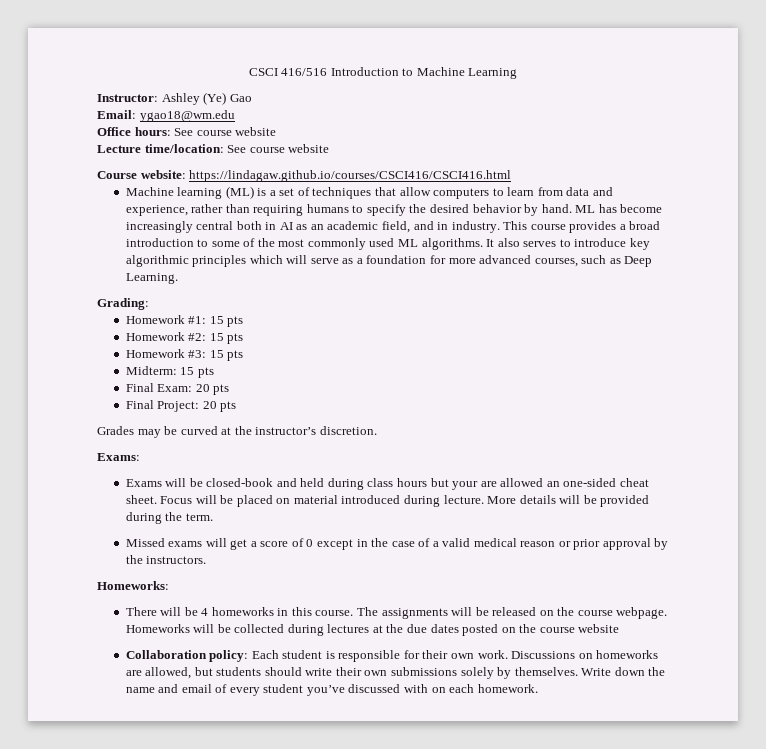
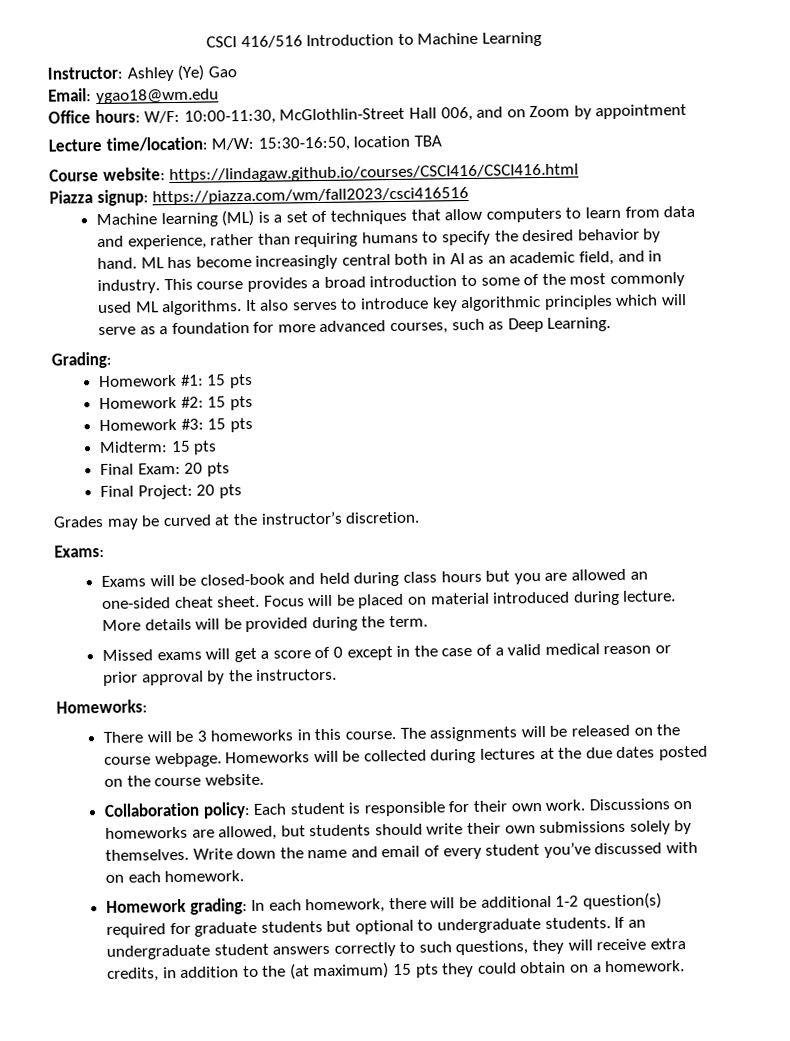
[174,127,277,136] [97,144,330,153] See course website // Lecture time/location: See course website -> [144,103,688,125] [48,135,442,152] W/F: 10:00-11:30, McGlothlin-Street Hall 006, and on Zoom by appointment // Lecture time/location: M/W: 15:30-16:50, location TBA
(512, 176) none -> [49,186,470,207] // Piazza signup: https://piazza.com/wm/fall2023/csci416516
[452,481,479,490] your -> [513,573,541,585] you
[201,608,209,616] 4 -> [196,730,207,742] 3
[578,624,620,633] website -> [204,773,264,786] website.
(538, 688) none -> [105,892,662,915] [105,916,646,938] [105,938,686,960] [106,960,686,982] // Homework grading: In each homework, there will be additional 1-2 question(s) required for graduate students but optional to undergraduate students. If an undergraduate student answers correctly to such questions, they will receive extra credits, in addition to the (at maximum) 15 pts they could obtain on a homework.

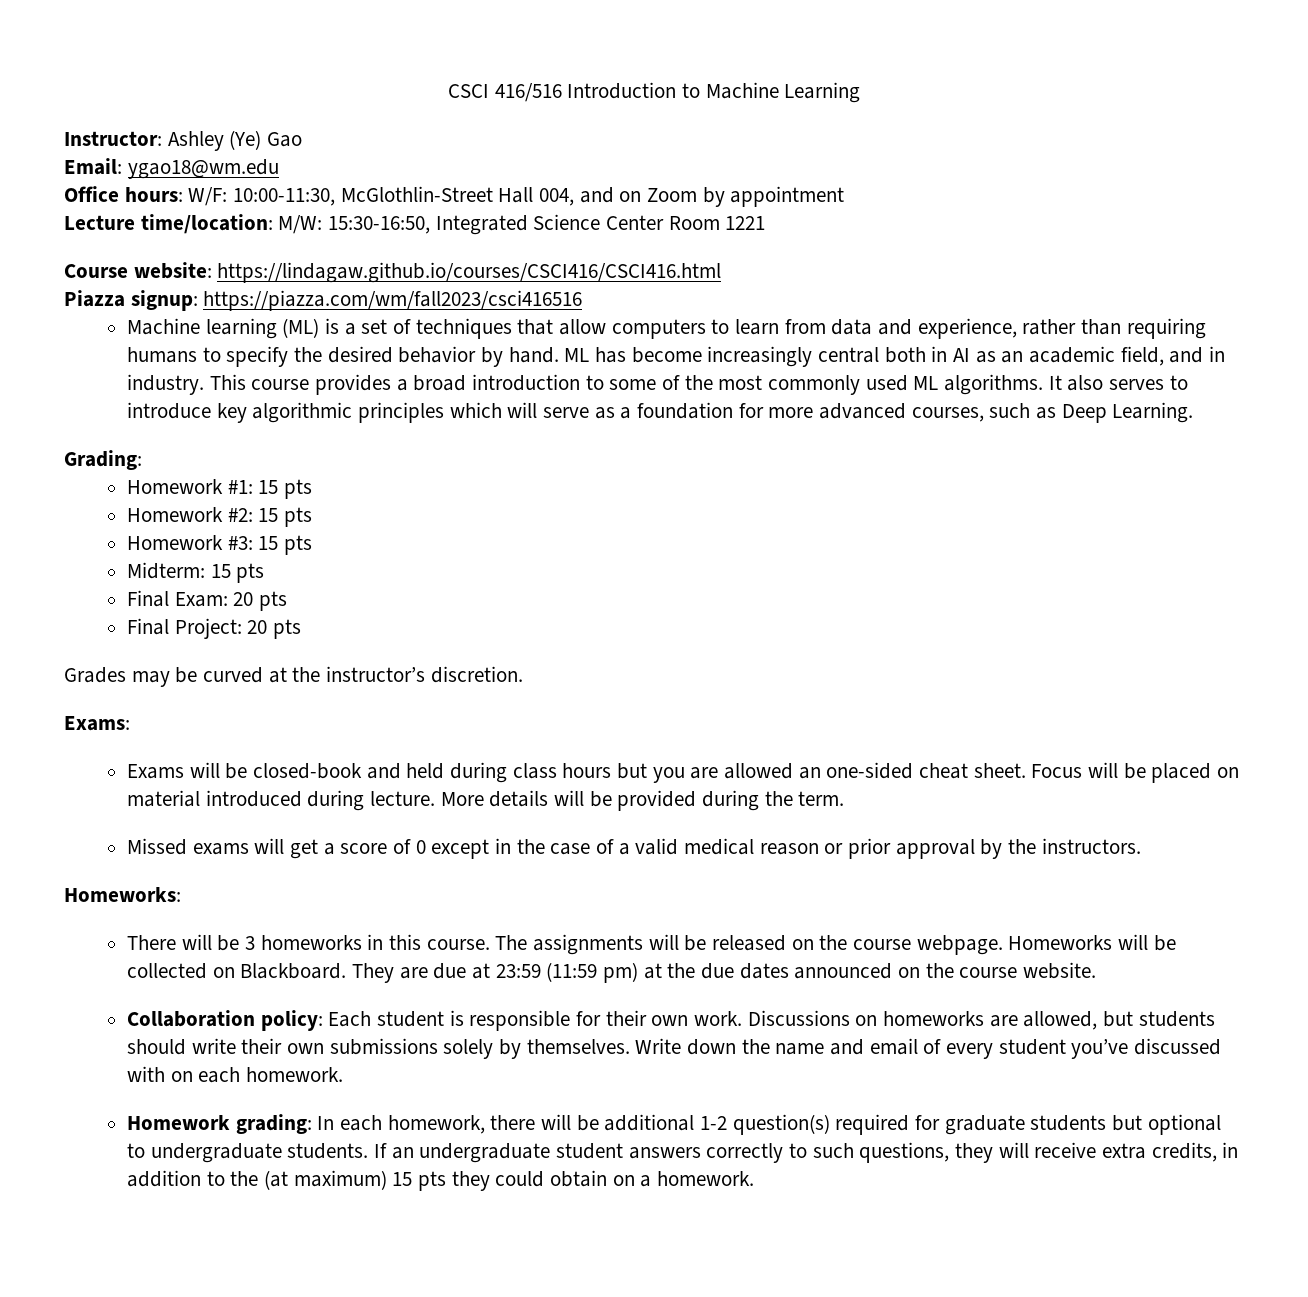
[440,106,473,122] 006, -> [539,188,575,206] 004,
[353,135,442,148] location TBA -> [435,214,766,235] Integrated Science Center Room 1221
[430,748,537,764] during lectures -> [212,962,639,983] on Blackboard. They are due at 23:59 (11:59 pm)
[659,745,709,761] posted -> [794,963,893,979] announced

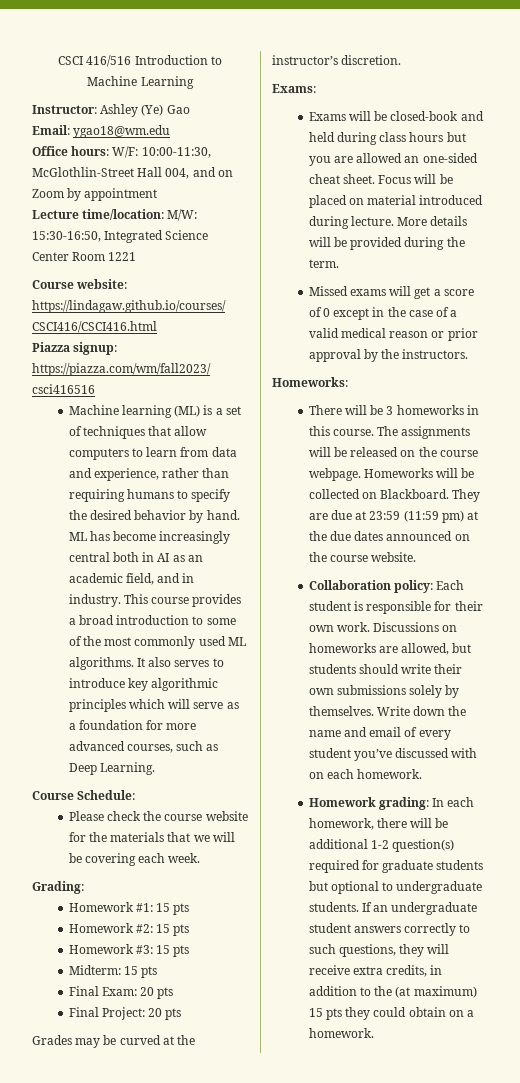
(1194, 412) none -> [32,790,136,800] [68,811,248,821] [68,832,235,842] [68,853,201,866] // Course Schedule: // Please check the course website for the materials that we will be covering each week.

